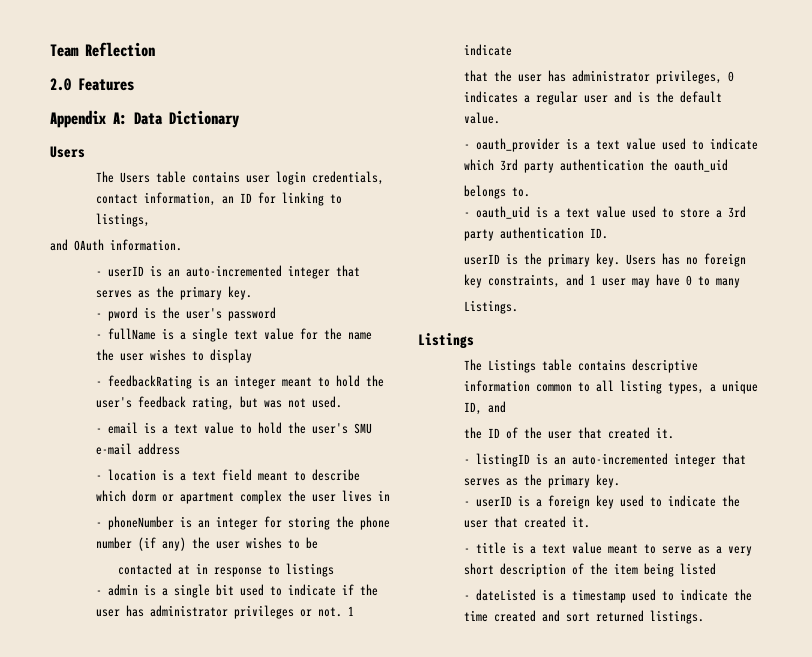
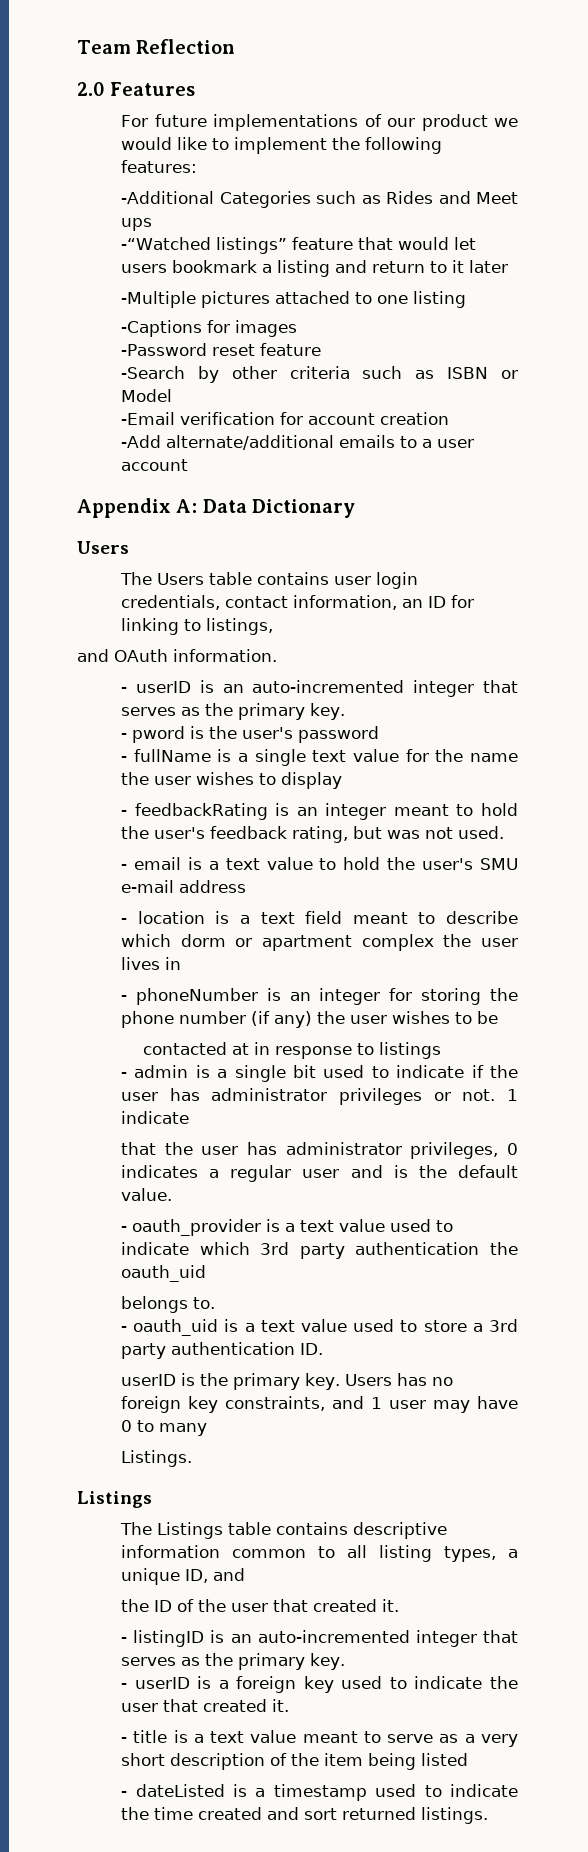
(134, 84) none -> [121,114,518,131] [121,137,443,154] [121,160,198,173] [121,191,518,208] [121,218,153,231] [121,237,477,254] [121,260,509,277] [121,291,467,308] [121,320,298,337] [121,343,322,356] [121,366,518,383] [121,389,173,402] [121,412,450,425] [121,435,475,450] [121,459,189,471] // For future implementations of our product we would like to implement the following features: // -Additional Categories such as Rides and Meet ups // -“Watched listings” feature that would let users bookmark a listing and return to it later // -Multiple pictures attached to one listing // -Captions for images // -Password reset feature // -Search by other criteria such as ISBN or Model // -Email verification for account creation // -Add alternate/additional emails to a user account

